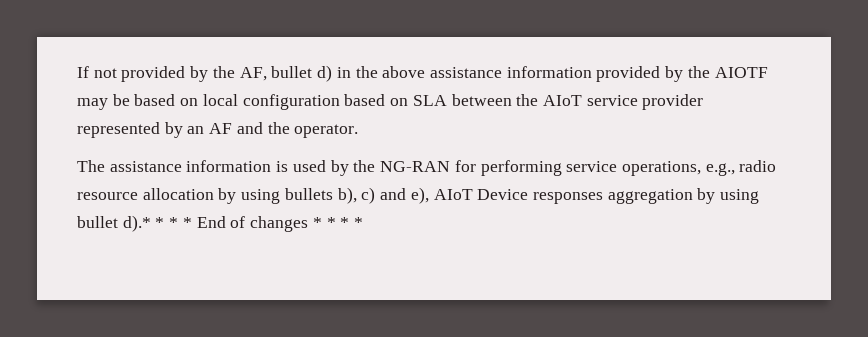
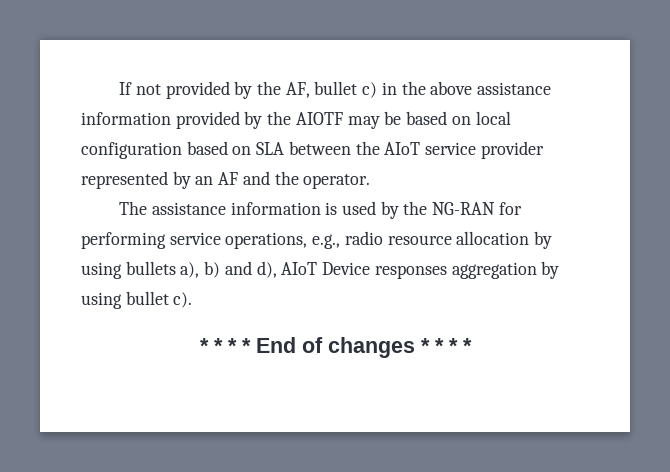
[317,65,333,82] d) -> [362,82,378,98] c)
[337,187,429,204] b), c) and e), -> [180,261,277,278] a), b) and d),
[122,215,151,232] d).* -> [173,292,193,308] [199,338,209,353] c). // *

